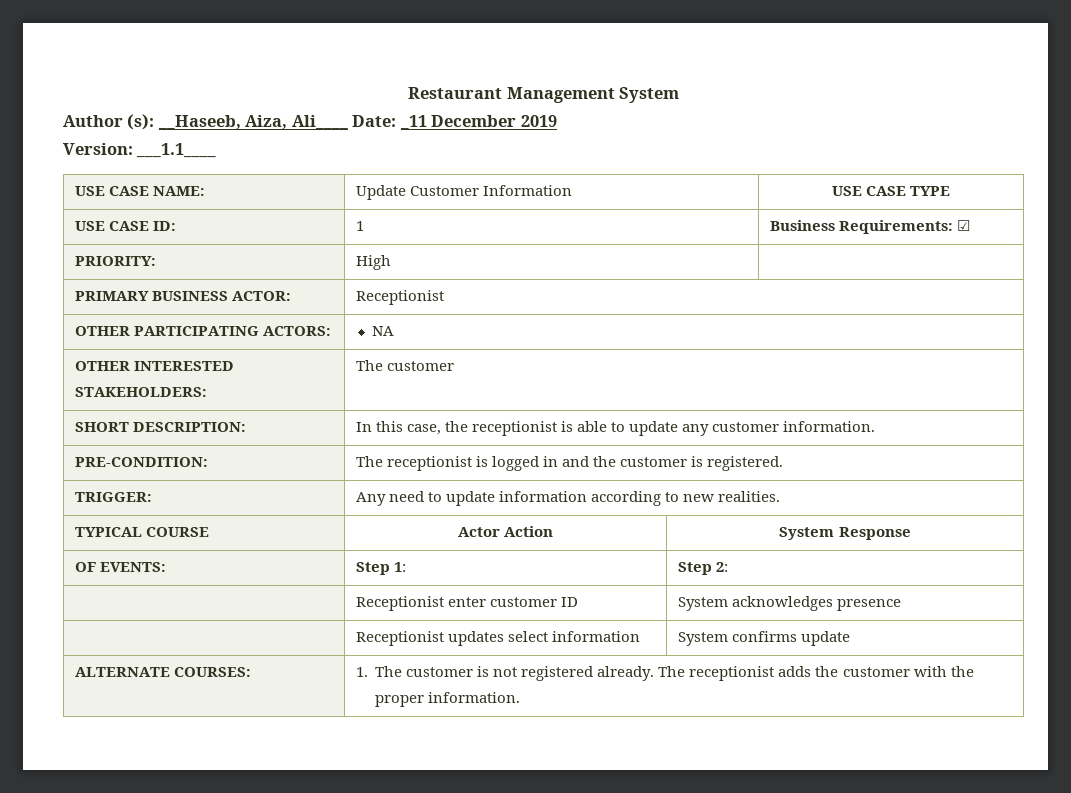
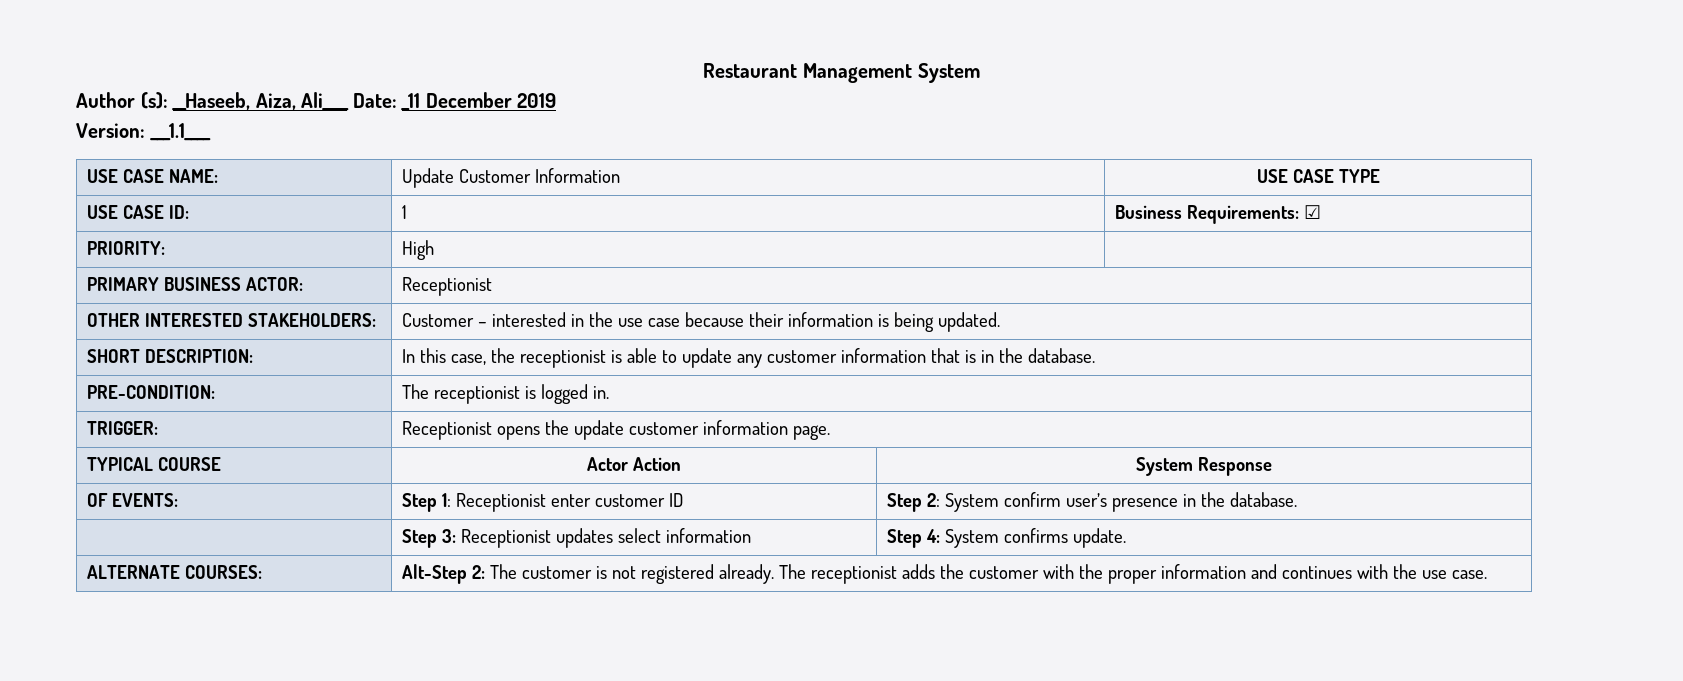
[74,326,331,336] [372,326,395,336] // OTHER PARTICIPATING ACTORS: | NA -> (493, 286) none
[355,360,454,371] The customer -> [402,312,1001,332] Customer – interested in the use case because their information is being updated.
[783,421,876,432] information. -> [841,348,1096,363] information that is in the database.
[542,456,783,471] [74,492,152,502] [355,491,780,506] in and the customer is registered. // TRIGGER: | Any need to update information according to new realities. -> [593,386,610,399] [87,421,159,435] [402,420,831,440] in. // TRIGGER: | Receptionist opens the update customer information page.
[677,562,728,575] | Step 2: // | -> (452, 500) none
[677,596,901,611] System acknowledges presence // | -> [887,492,1298,512] [402,529,457,548] Step 2: System confirm user’s presence in the database. // | Step 3:
(640, 636) none -> [887,529,941,548] Step 4:
[800,631,850,646] update -> [1073,528,1127,548] update.
[355,667,368,677] 1. -> [402,564,486,584] Alt-Step 2:
[428,692,521,703] information. -> [1161,564,1487,579] information and continues with the use case.

